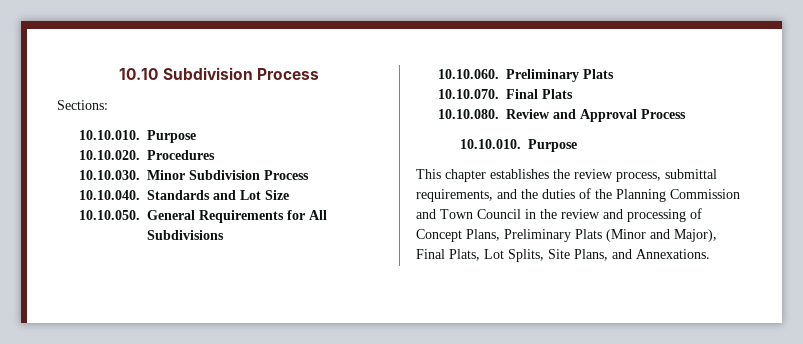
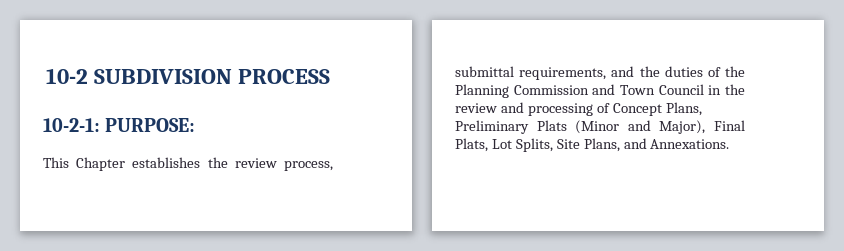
[119,67,319,80] [57,100,108,110] [78,130,196,143] [78,150,215,160] [78,170,309,180] [78,190,289,200] [78,210,327,223] [146,230,224,240] [437,69,614,82] [437,89,573,99] [437,109,686,122] [459,139,577,152] 10.10 Subdivision Process // Sections: // 10.10.010. Purpose // 10.10.020. Procedures // 10.10.030. Minor Subdivision Process // 10.10.040. Standards and Lot Size // 10.10.050. General Requirements for All Subdivisions // 10.10.060. Preliminary Plats // 10.10.070. Final Plats // 10.10.080. Review and Approval Process // 10.10.010. Purpose -> [45,68,331,84] [43,118,196,132] 10-2 SUBDIVISION PROCESS // 10-2-1: PURPOSE:
[445,169,486,182] chapter -> [76,157,126,171] Chapter

